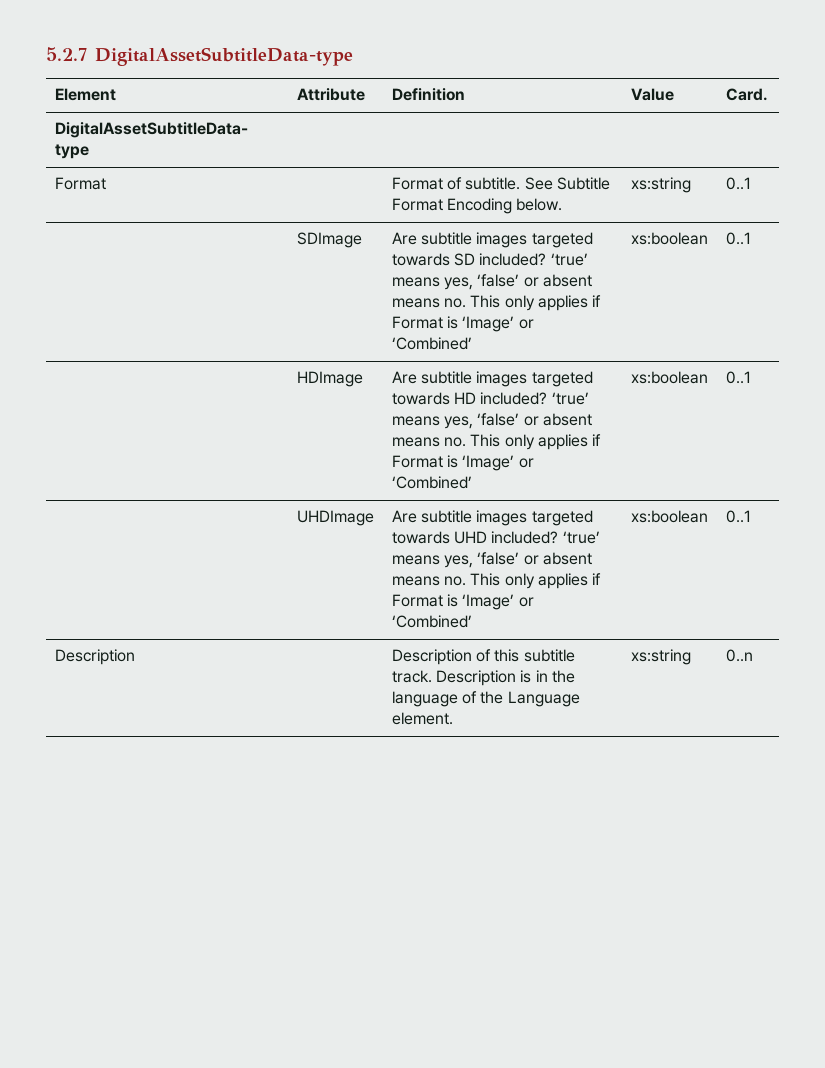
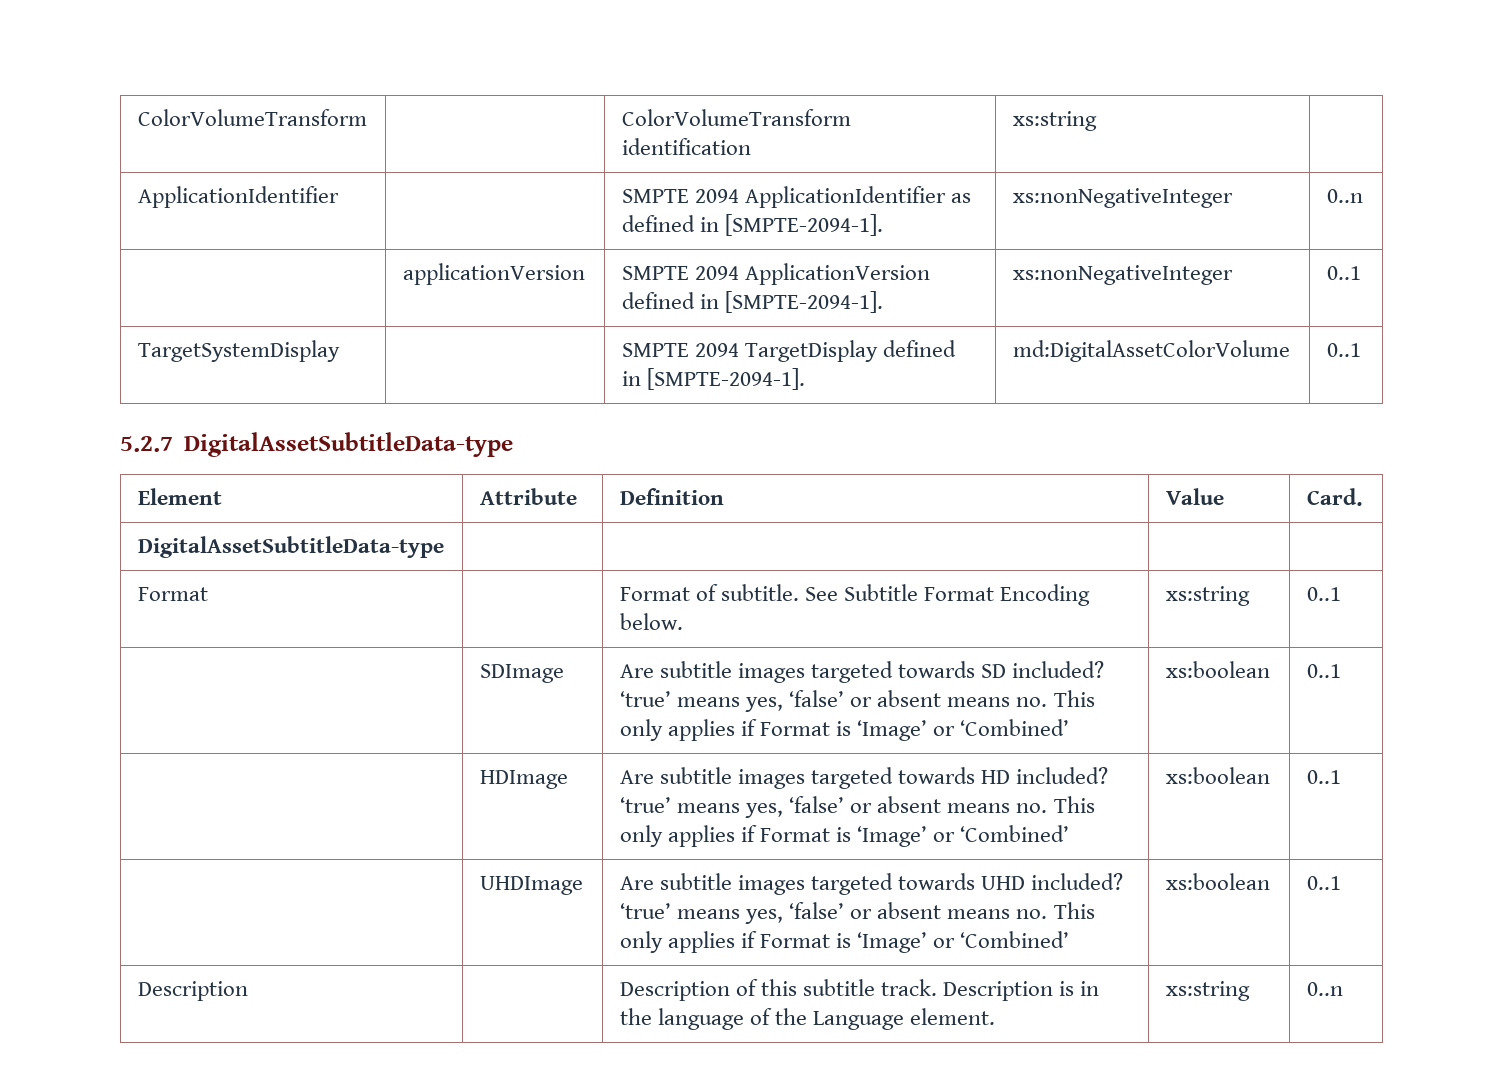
(46, 54) none -> [137,109,367,126] [621,109,851,126] [621,138,751,155] [1012,111,1097,131] [137,186,339,208] [621,186,972,208] [621,214,884,236] [1012,188,1233,208] [1326,189,1363,203] [402,263,585,285] [621,263,931,285] [621,291,884,313] [1012,265,1233,285] [1326,266,1361,280] [137,340,340,362] [621,340,957,362] [621,368,806,390] [1012,340,1290,362] [1326,343,1361,357] ColorVolumeTransform | | ColorVolumeTransform identification | xs:string | // ApplicationIdentifier | | SMPTE 2094 ApplicationIdentifier as defined in [SMPTE-2094-1]. | xs:nonNegativeInteger | 0..n // | applicationVersion | SMPTE 2094 ApplicationVersion defined in [SMPTE-2094-1]. | xs:nonNegativeInteger | 0..1 // TargetSystemDisplay | | SMPTE 2094 TargetDisplay defined in [SMPTE-2094-1]. | md:DigitalAssetColorVolume | 0..1 //

